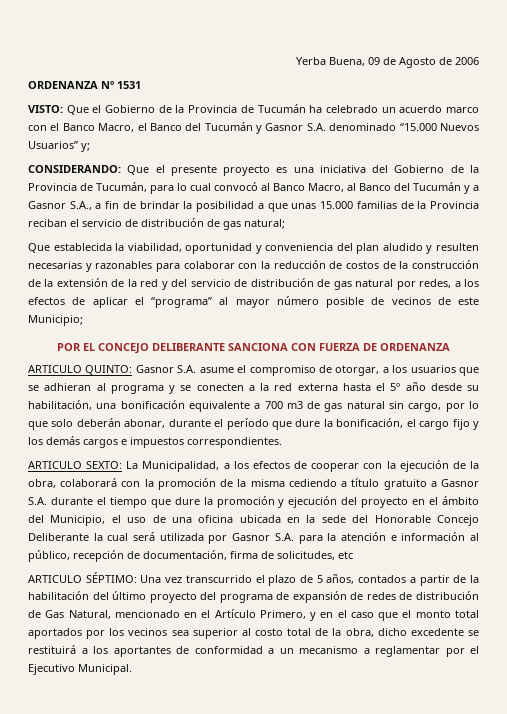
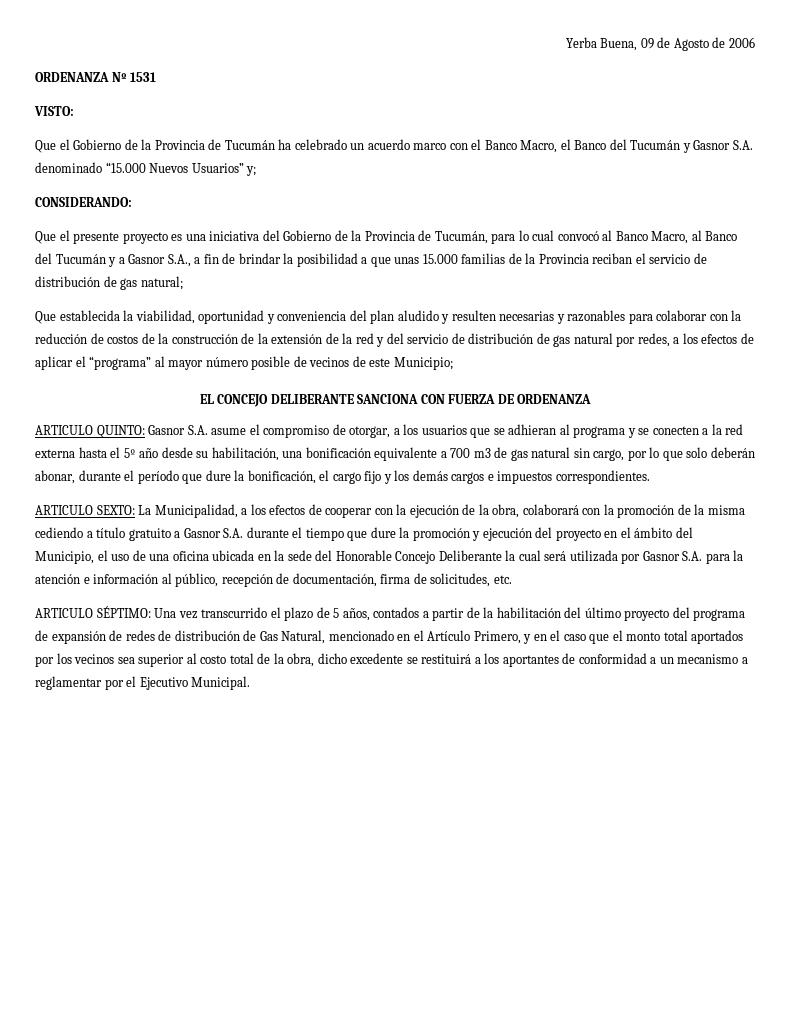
(63, 109) none -> (74, 111) //
(121, 169) none -> (132, 202) //
[57,343,81,351] POR -> (453, 363) none
[338,551,353,559] etc -> [493,575,512,584] etc.

